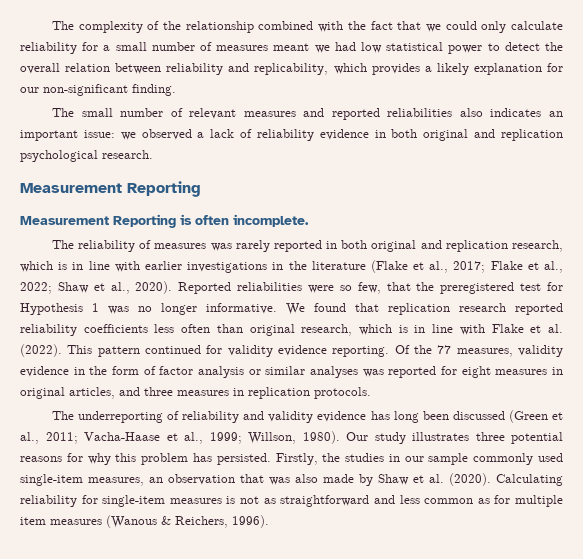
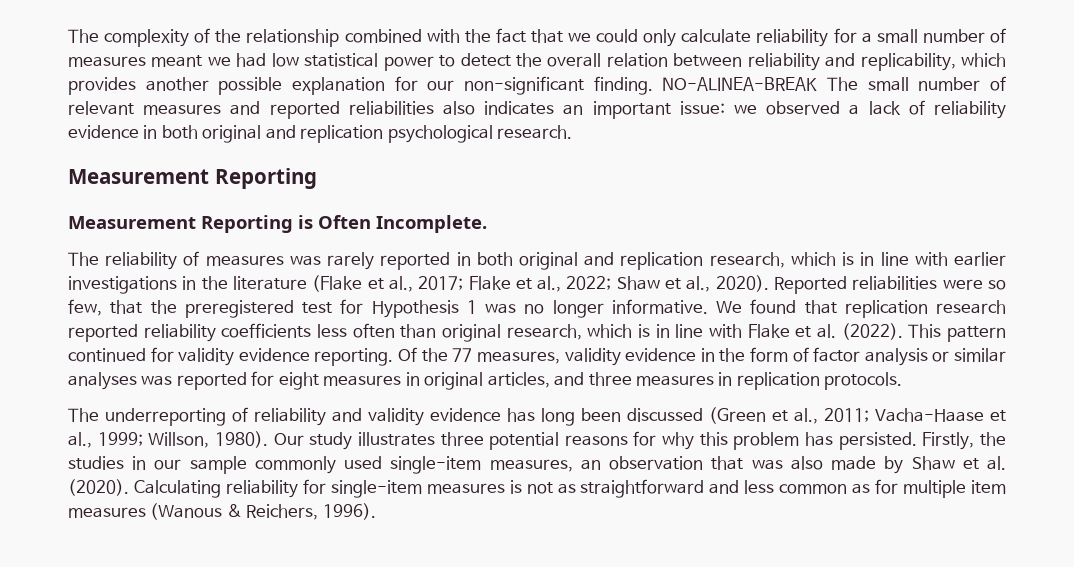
[424,63,469,75] a likely -> [145,77,283,95] another possible
(176, 90) // -> [662,77,818,91] NO-ALINEA-BREAK
[195,214,309,227] often incomplete. -> [318,215,487,233] Often Incomplete.

